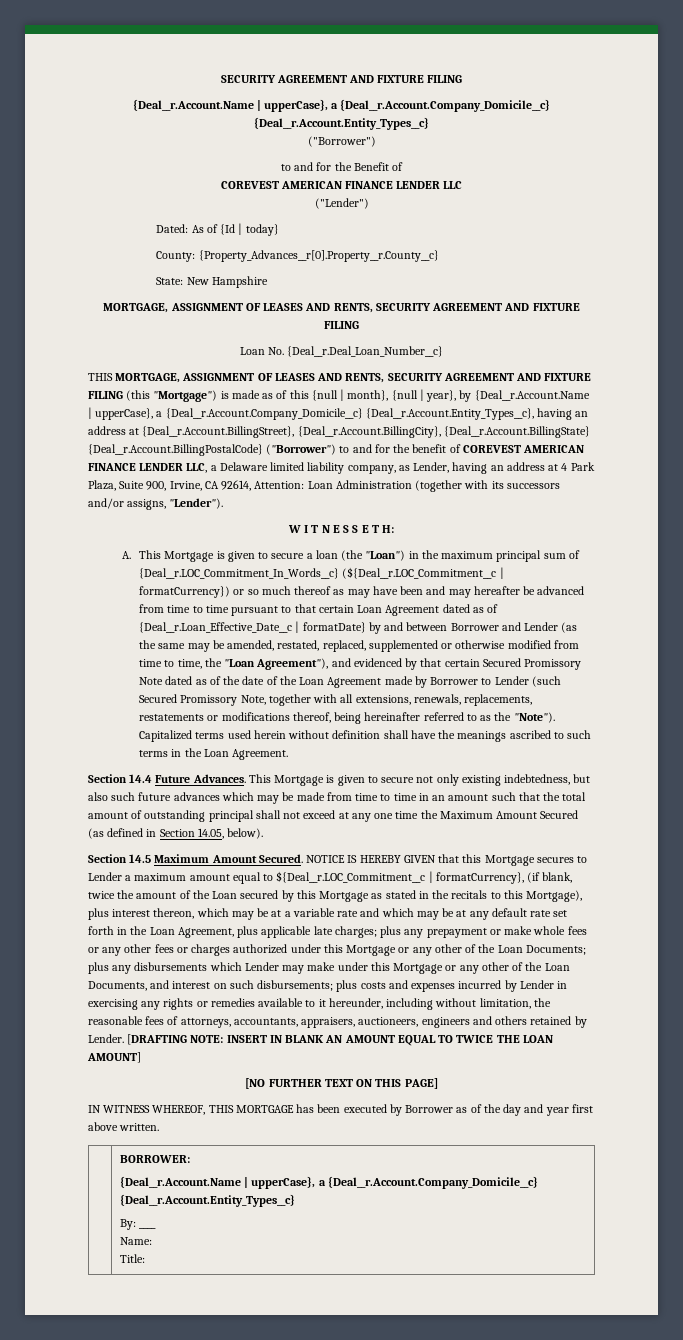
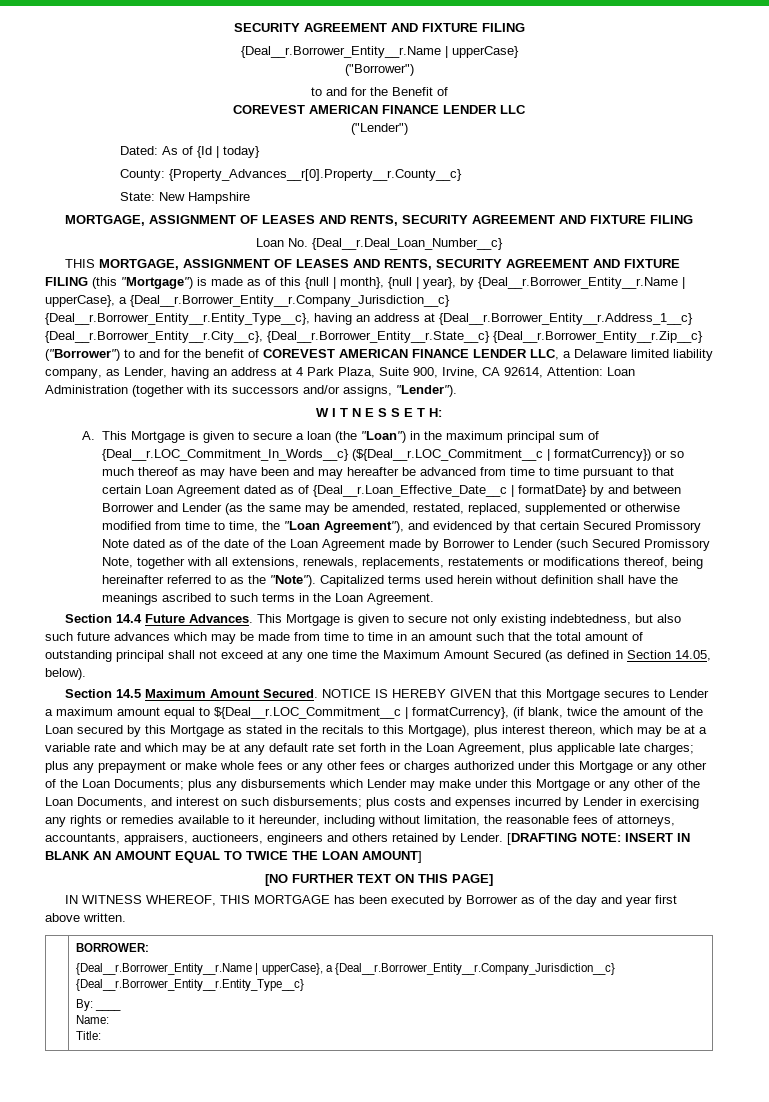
[220,75,463,83] [132,99,551,112] [254,117,429,130] SECURITY AGREEMENT AND FIXTURE FILING // {Deal__r.Account.Name | upperCase}, a {Deal__r.Account.Company_Domicile__c} {Deal__r.Account.Entity_Types__c} -> [233,23,525,32] [240,46,519,58] SECURITY AGREEMENT AND FIXTURE FILING // {Deal__r.Borrower_Entity__r.Name | upperCase}
[474,390,590,401] [88,407,589,420] [88,426,590,438] [88,444,263,456] {Deal__r.Account.Name | upperCase}, a {Deal__r.Account.Company_Domicile__c} {Deal__r.Account.Entity_Types__c}, having an address at {Deal__r.Account.BillingStreet}, {Deal__r.Account.BillingCity}, {Deal__r.Account.BillingState} {Deal__r.Account.BillingPostalCode} -> [478,277,685,289] [45,295,450,307] [45,313,693,325] [45,331,703,343] {Deal__r.Borrower_Entity__r.Name | upperCase}, a {Deal__r.Borrower_Entity__r.Company_Jurisdiction__c} {Deal__r.Borrower_Entity__r.Entity_Type__c}, having an address at {Deal__r.Borrower_Entity__r.Address_1__c} {Deal__r.Borrower_Entity__r.City__c}, {Deal__r.Borrower_Entity__r.State__c} {Deal__r.Borrower_Entity__r.Zip__c}
[119,1176,538,1189] [119,1194,295,1207] {Deal__r.Account.Name | upperCase}, a {Deal__r.Account.Company_Domicile__c} {Deal__r.Account.Entity_Types__c} -> [76,963,615,975] [76,979,305,991] {Deal__r.Borrower_Entity__r.Name | upperCase}, a {Deal__r.Borrower_Entity__r.Company_Jurisdiction__c} {Deal__r.Borrower_Entity__r.Entity_Type__c}

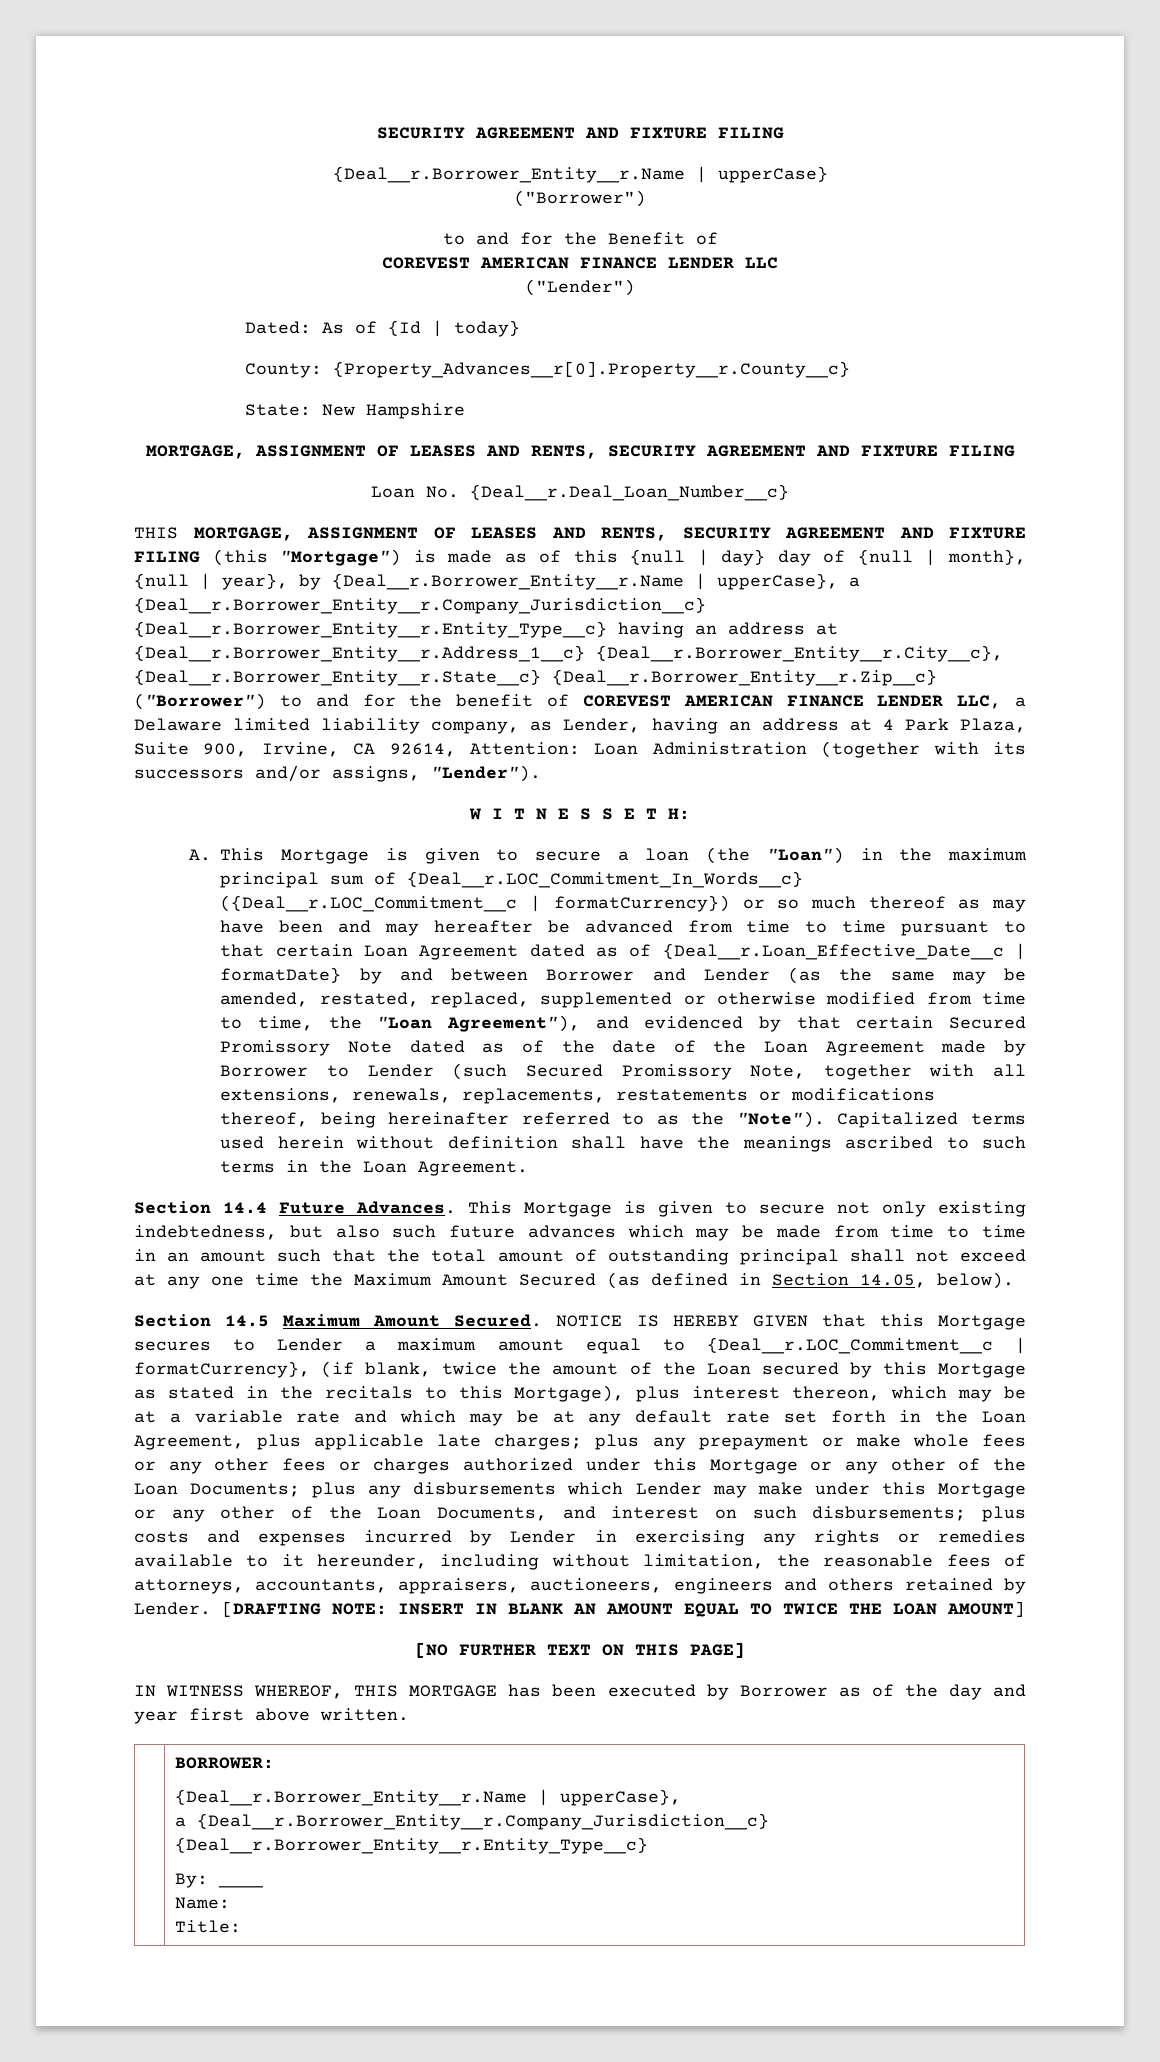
(336, 283) none -> [721,549,937,566] day} day of {null |
[45,313,310,325] {Deal__r.Borrower_Entity__r.Entity_Type__c}, -> [134,621,607,638] {Deal__r.Borrower_Entity__r.Entity_Type__c}
[351,449,543,461] (${Deal__r.LOC_Commitment__c -> [220,895,518,912] ({Deal__r.LOC_Commitment__c
[214,707,401,719] ${Deal__r.LOC_Commitment__c -> [706,1337,993,1354] {Deal__r.LOC_Commitment__c
(323, 969) none -> (681, 1797) //

